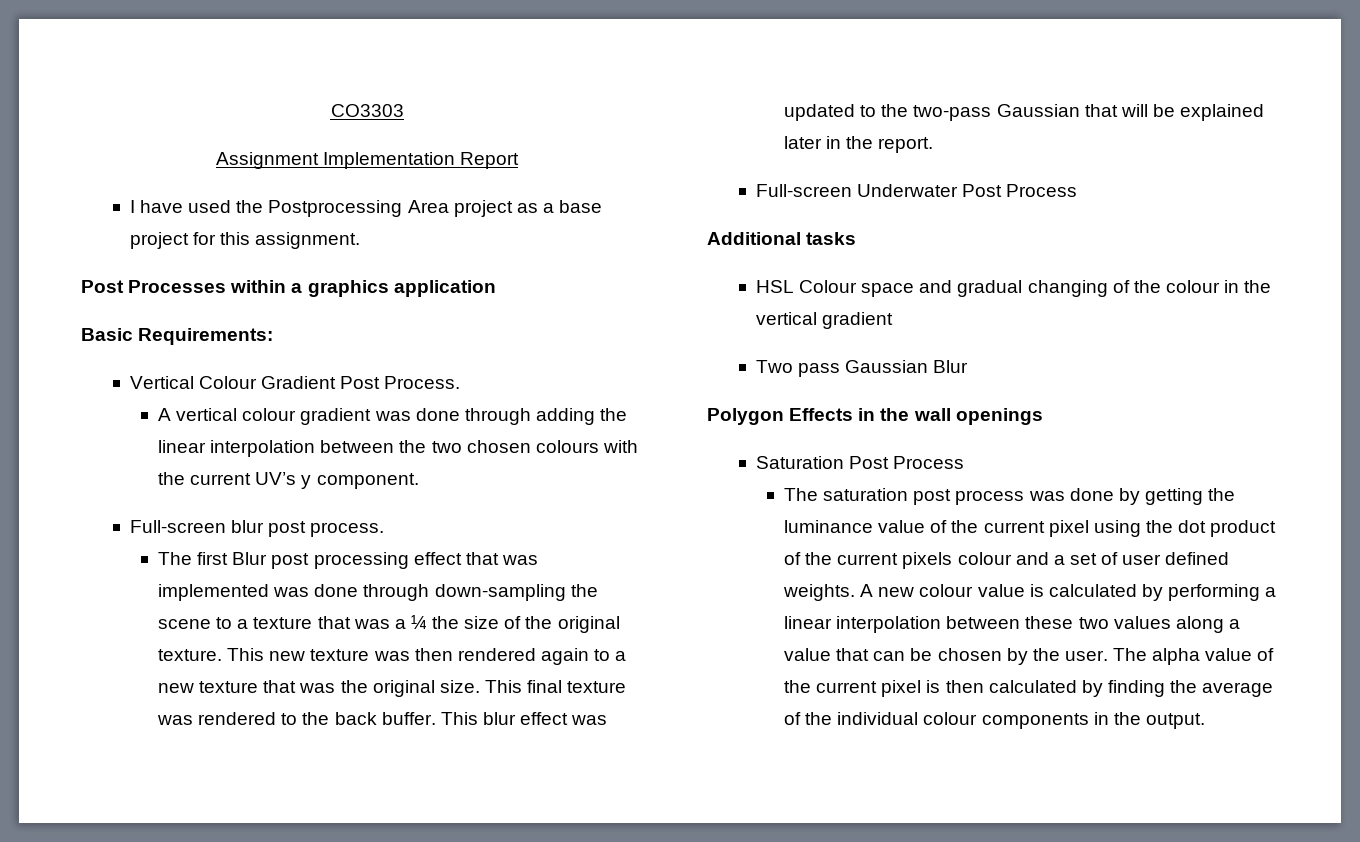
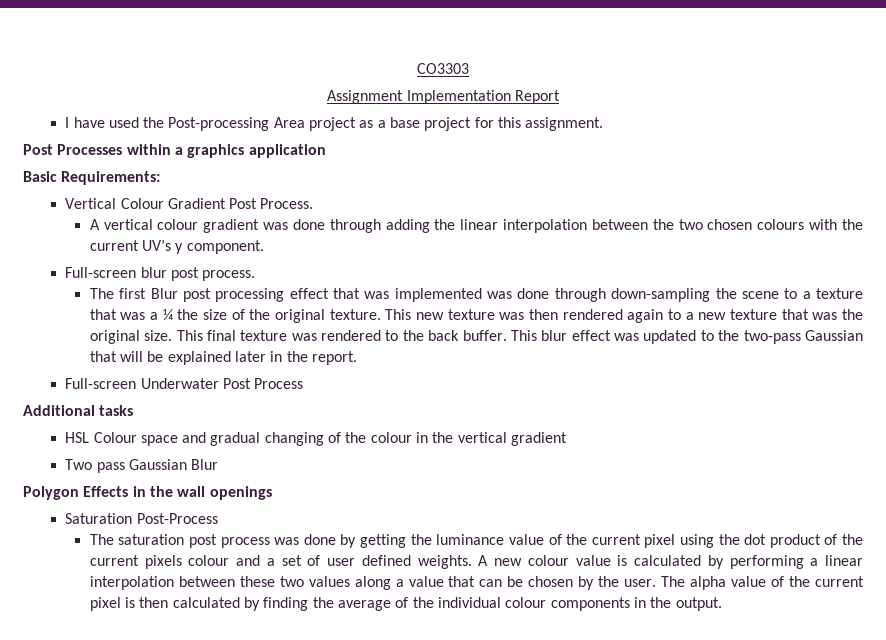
[268,200,403,217] Postprocessing -> [168,117,270,131] Post-processing
[849,456,965,469] Post Process -> [136,513,218,524] Post-Process

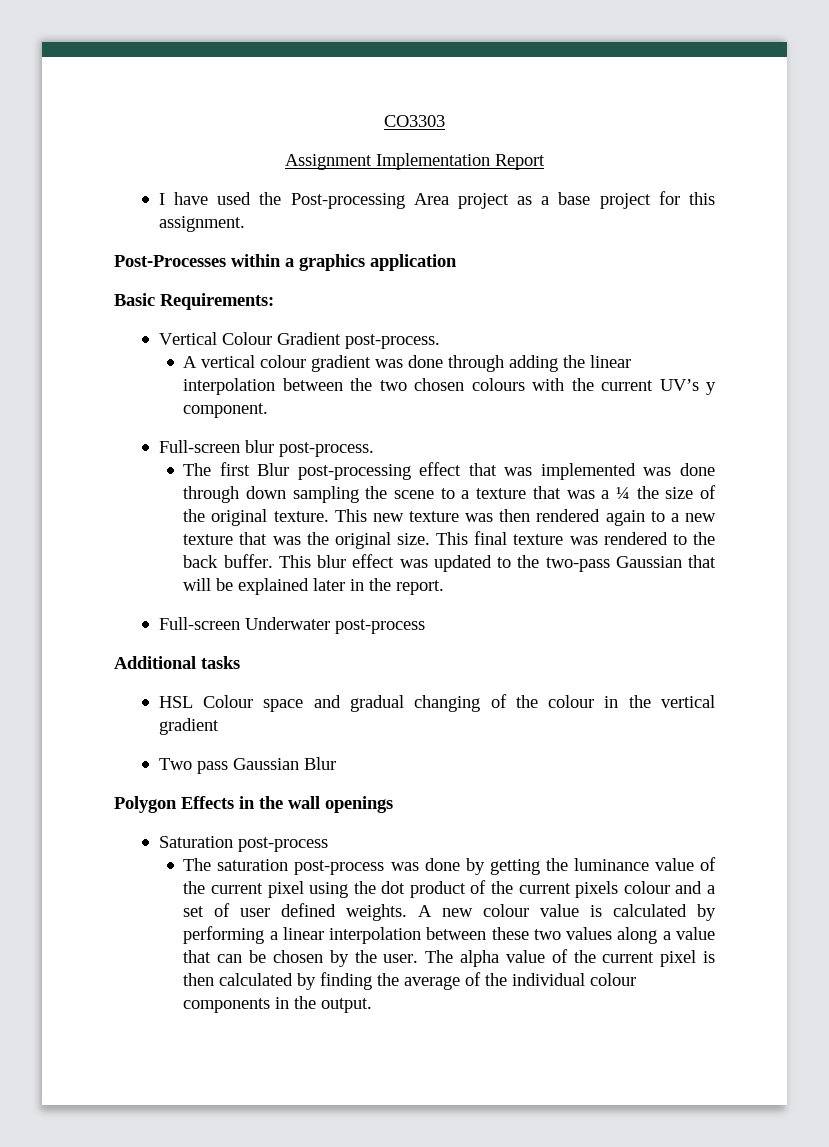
[23,144,123,155] Post Processes -> [114,255,226,267] Post-Processes
[229,198,314,209] Post Process. -> [344,334,440,349] post-process.
[170,267,256,281] post process. -> [278,442,374,457] post-process.
[182,288,285,302] post processing -> [297,464,411,480] post-processing
[611,288,711,302] down-sampling -> [246,486,359,503] down sampling
[222,378,304,389] Post Process -> [334,619,425,634] post-process
[136,513,218,524] Post-Process -> [237,837,328,852] post-process
[188,534,270,548] post process -> [294,860,385,875] post-process

